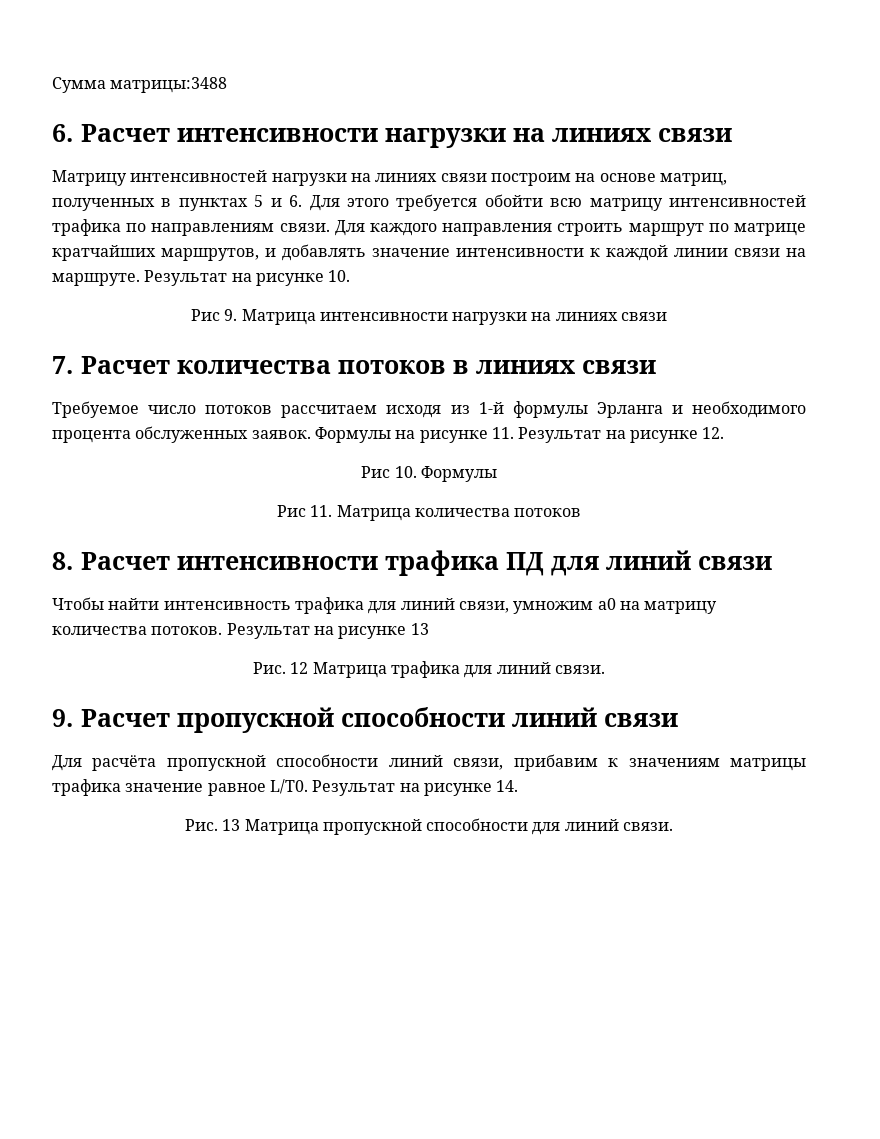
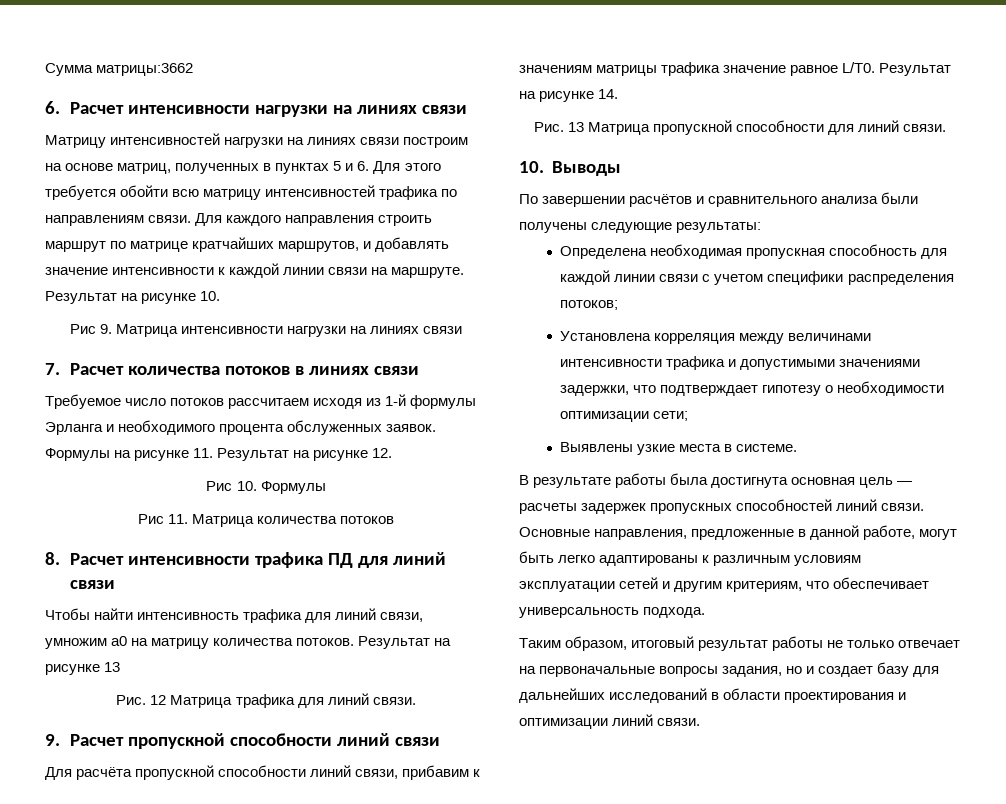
[110,77,228,93] матрицы:3488 -> [96,63,194,76] матрицы:3662
(674, 826) none -> [519,161,621,176] [519,192,919,207] [519,222,762,233] [560,244,948,259] [560,270,954,285] [560,300,619,310] [560,331,872,344] [560,356,921,370] [560,381,945,396] [560,411,689,422] [560,442,798,455] [519,473,913,488] [519,499,925,514] [519,525,958,540] [519,551,862,566] [519,577,930,592] [519,607,706,618] [519,636,961,651] [519,662,940,677] [519,688,907,703] [519,714,701,729] // 10. Выводы // По завершении расчётов и сравнительного анализа были получены следующие результаты: // Определена необходимая пропускная способность для каждой линии связи с учетом специфики распределения потоков; // Установлена корреляция между величинами интенсивности трафика и допустимыми значениями задержки, что подтверждает гипотезу о необходимости оптимизации сети; // Выявлены узкие места в системе. // В результате работы была достигнута основная цель — расчеты задержек пропускных способностей линий связи. Основные направления, предложенные в данной работе, могут быть легко адаптированы к различным условиям эксплуатации сетей и другим критериям, что обеспечивает универсальность подхода. // Таким образом, итоговый результат работы не только отвечает на первоначальные вопросы задания, но и создает базу для дальнейших исследований в области проектирования и оптимизации линий связи.

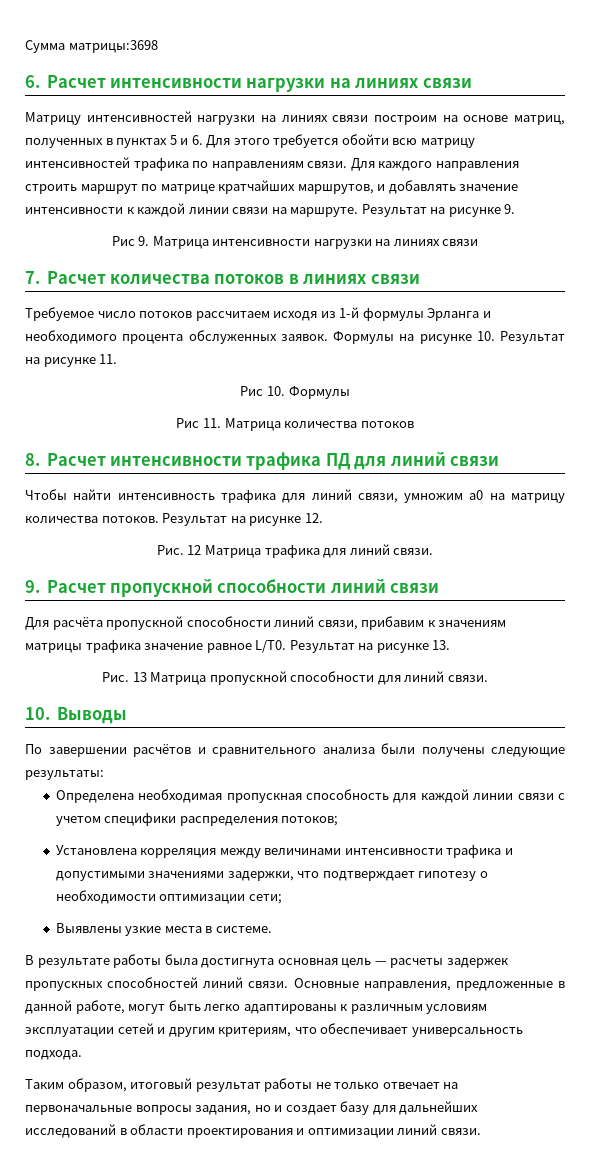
[96,63,194,76] матрицы:3662 -> [68,40,158,53] матрицы:3698
[200,291,221,301] 10. -> [504,204,516,214] 9.
[193,448,393,461] 11. Результат на рисунке 12. -> [476,331,565,344] [25,354,118,367] 10. Результат на рисунке 11.
[104,662,121,672] 13 -> [304,513,323,523] 12.
[598,89,619,99] 14. -> [432,640,451,650] 13.

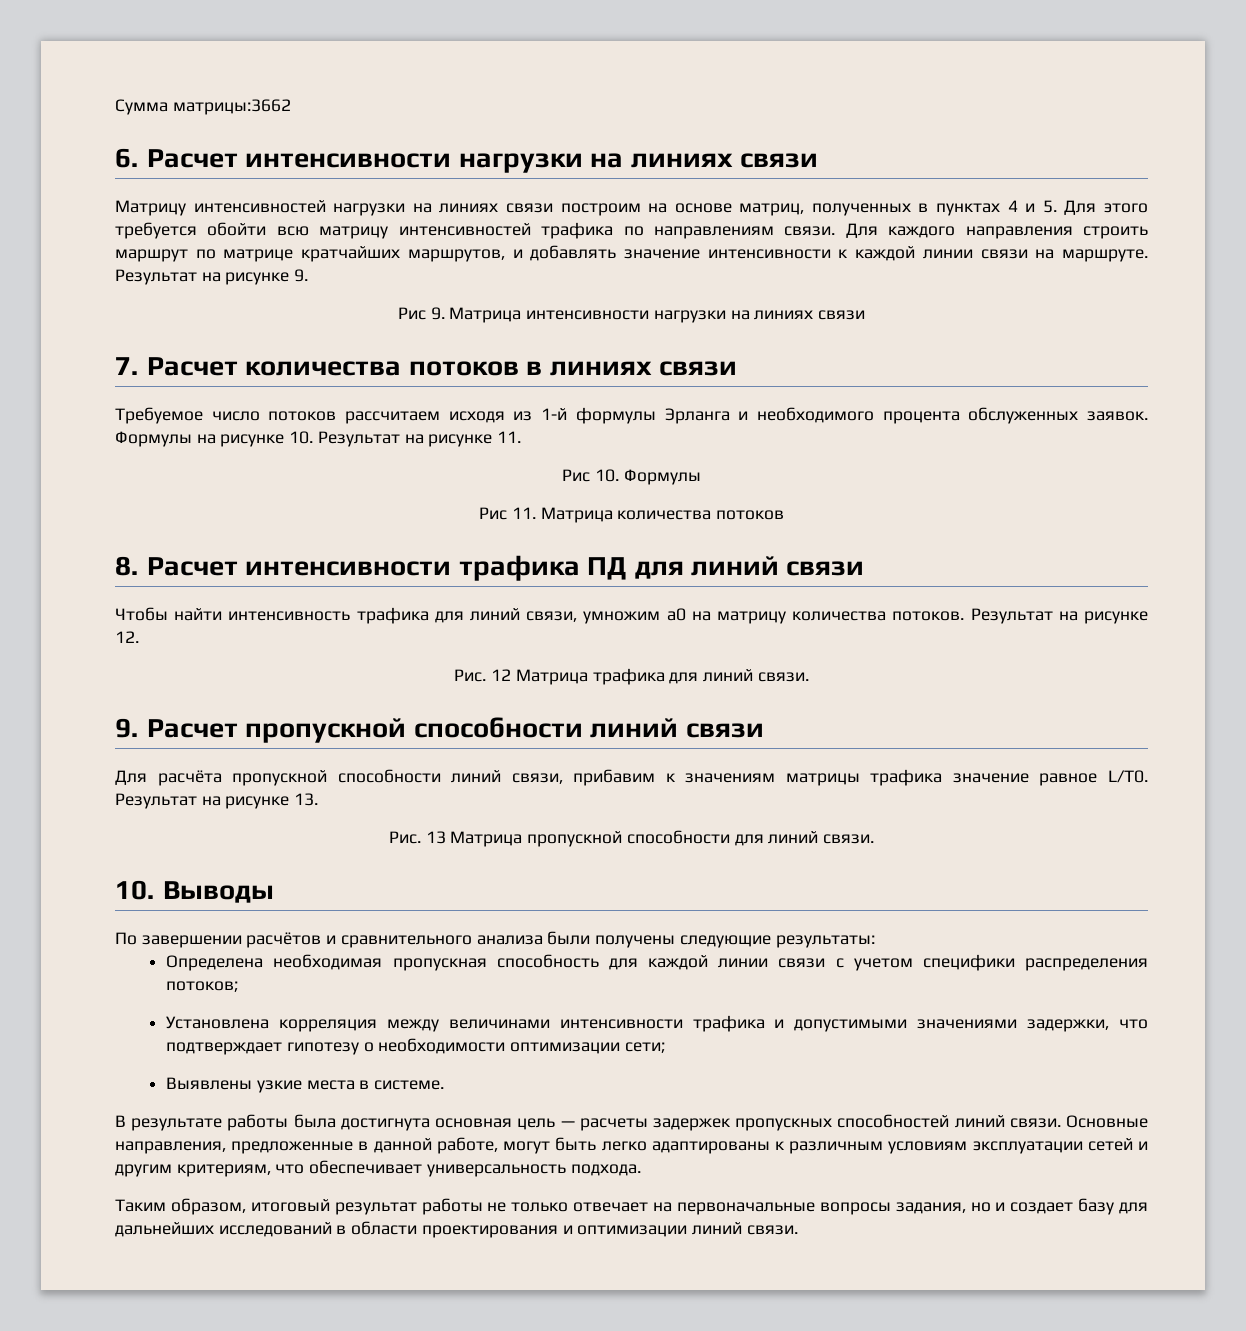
[68,40,158,53] матрицы:3698 -> [172,99,291,115] матрицы:3662
[169,135,203,145] 5 и 6. -> [1007,200,1057,213] 4 и 5.

